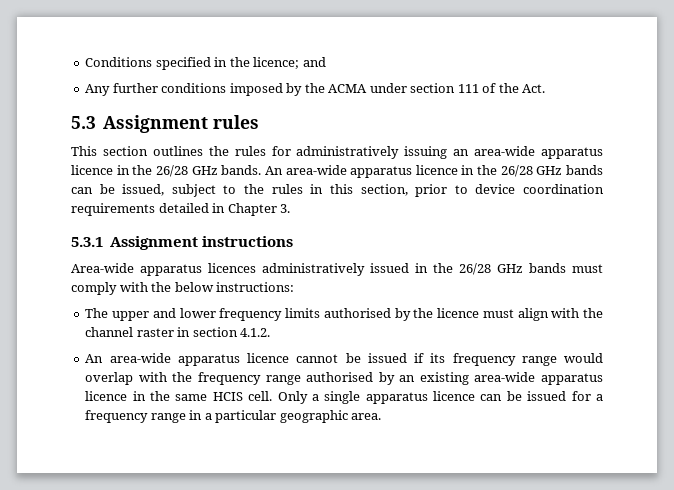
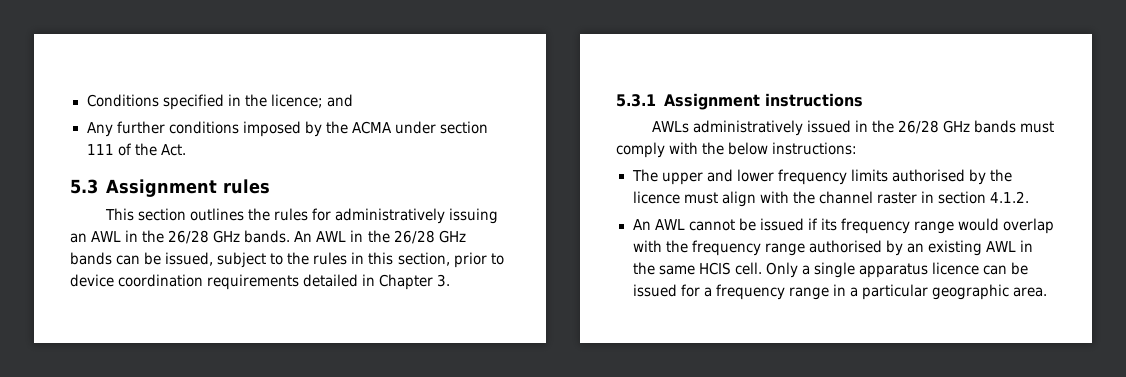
[474,146,603,159] [71,165,113,175] area-wide apparatus licence -> [91,231,122,242] AWL
[285,165,458,178] area-wide apparatus licence -> [316,231,347,242] AWL
[71,263,256,276] Area-wide apparatus licences -> [651,121,689,133] AWLs
[109,353,290,366] area-wide apparatus licence -> [654,219,685,230] AWL
[474,372,603,385] [85,391,128,401] area-wide apparatus licence -> [985,241,1016,252] AWL

